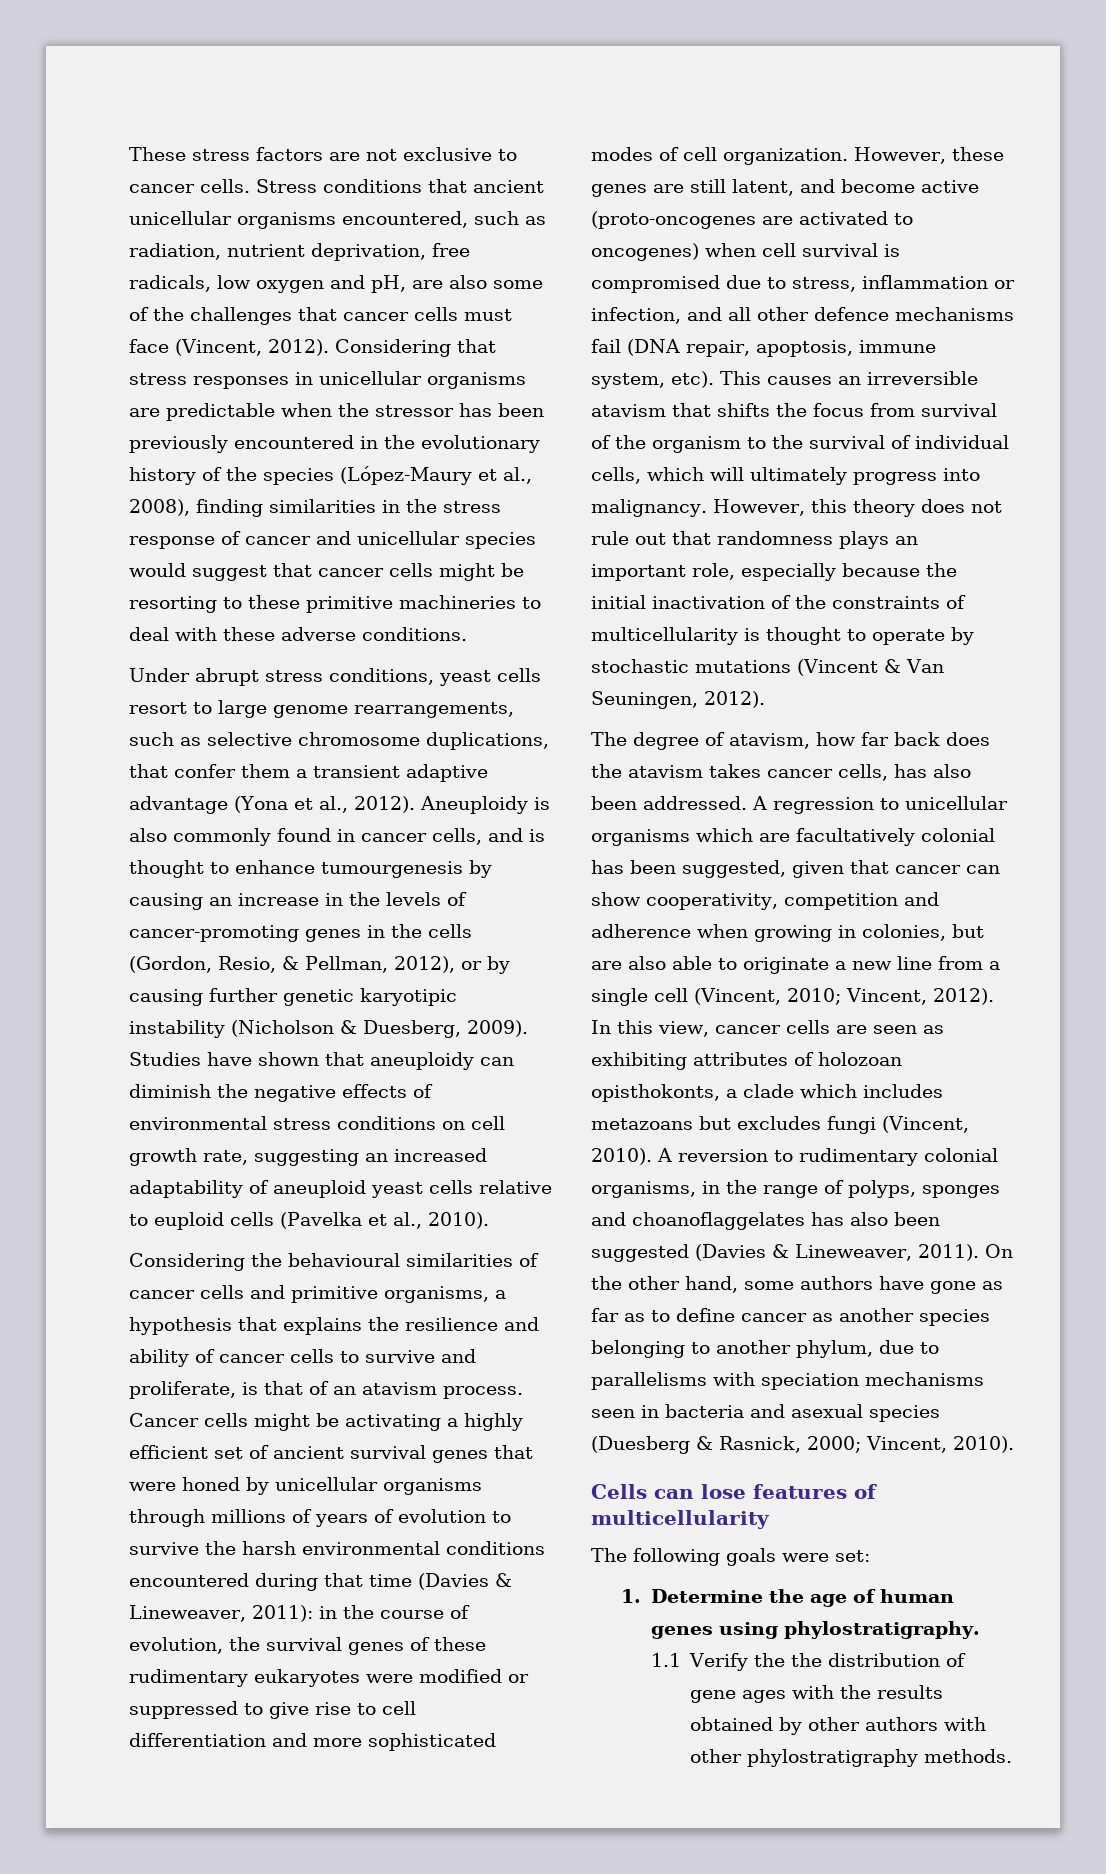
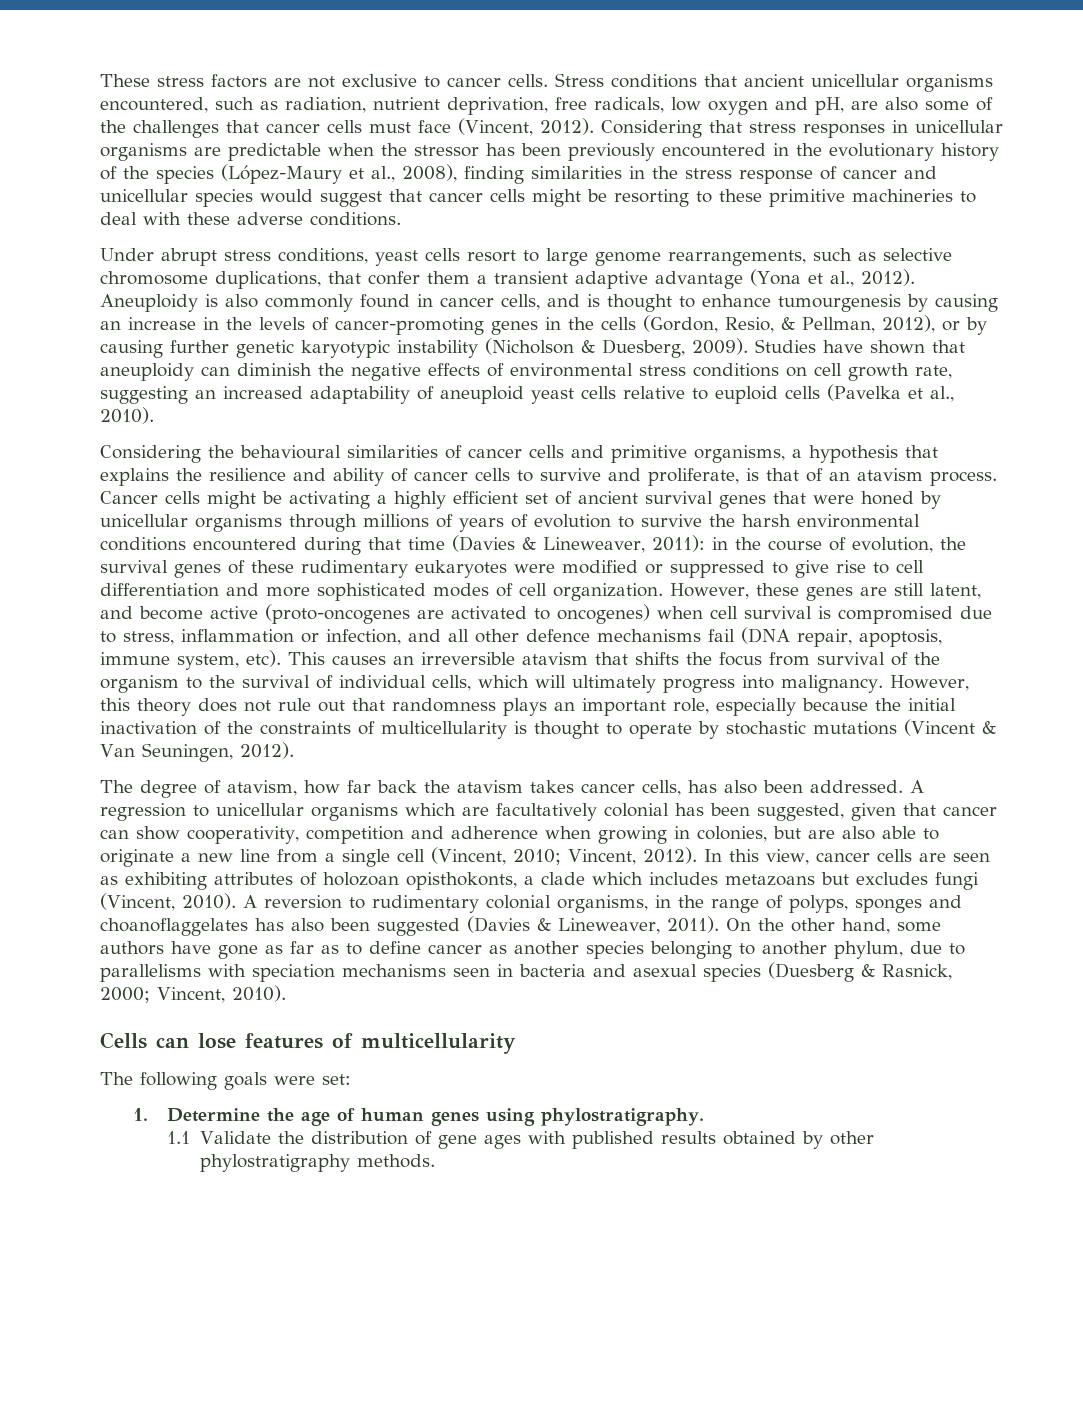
[360,988,457,1006] karyotipic -> [301,340,390,358] karyotypic
[946,732,990,746] does -> (417, 786) none
[689,1653,786,1671] Verify the -> [200,1131,272,1144] Validate
[840,1685,872,1699] the -> [572,1131,655,1149] published
[865,1717,987,1731] [690,1749,743,1763] authors with other -> (875, 1138) none

